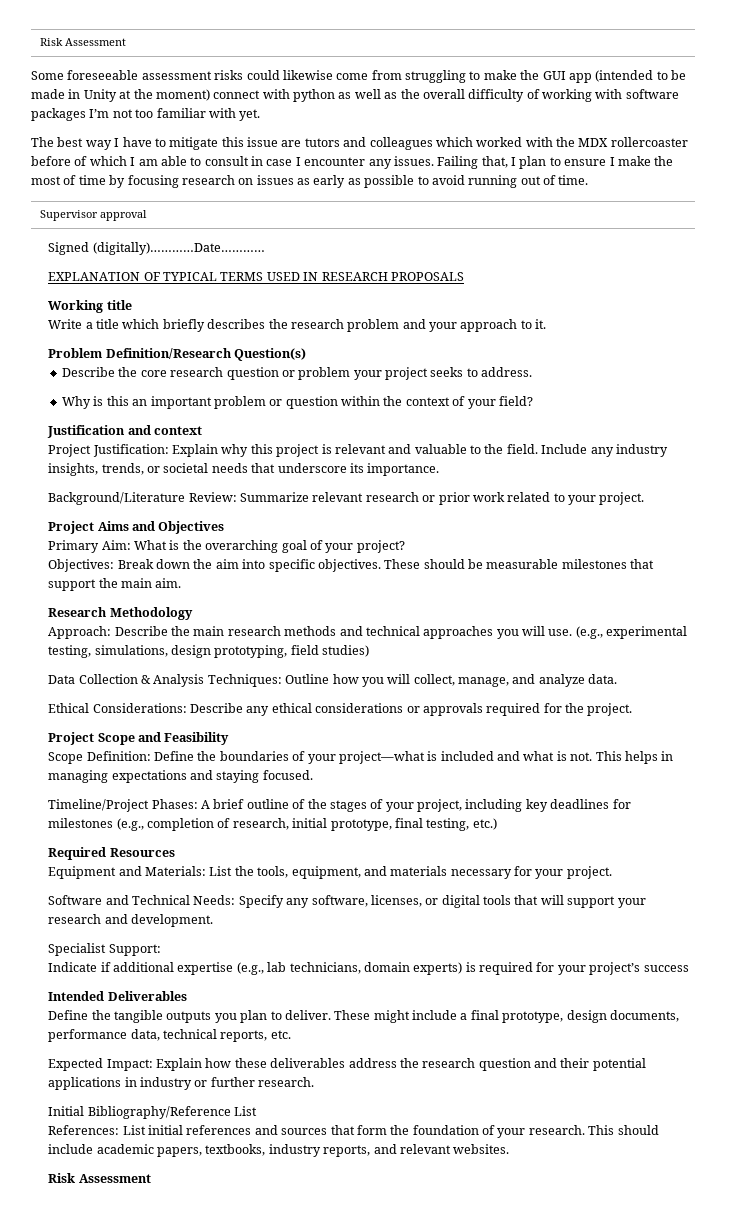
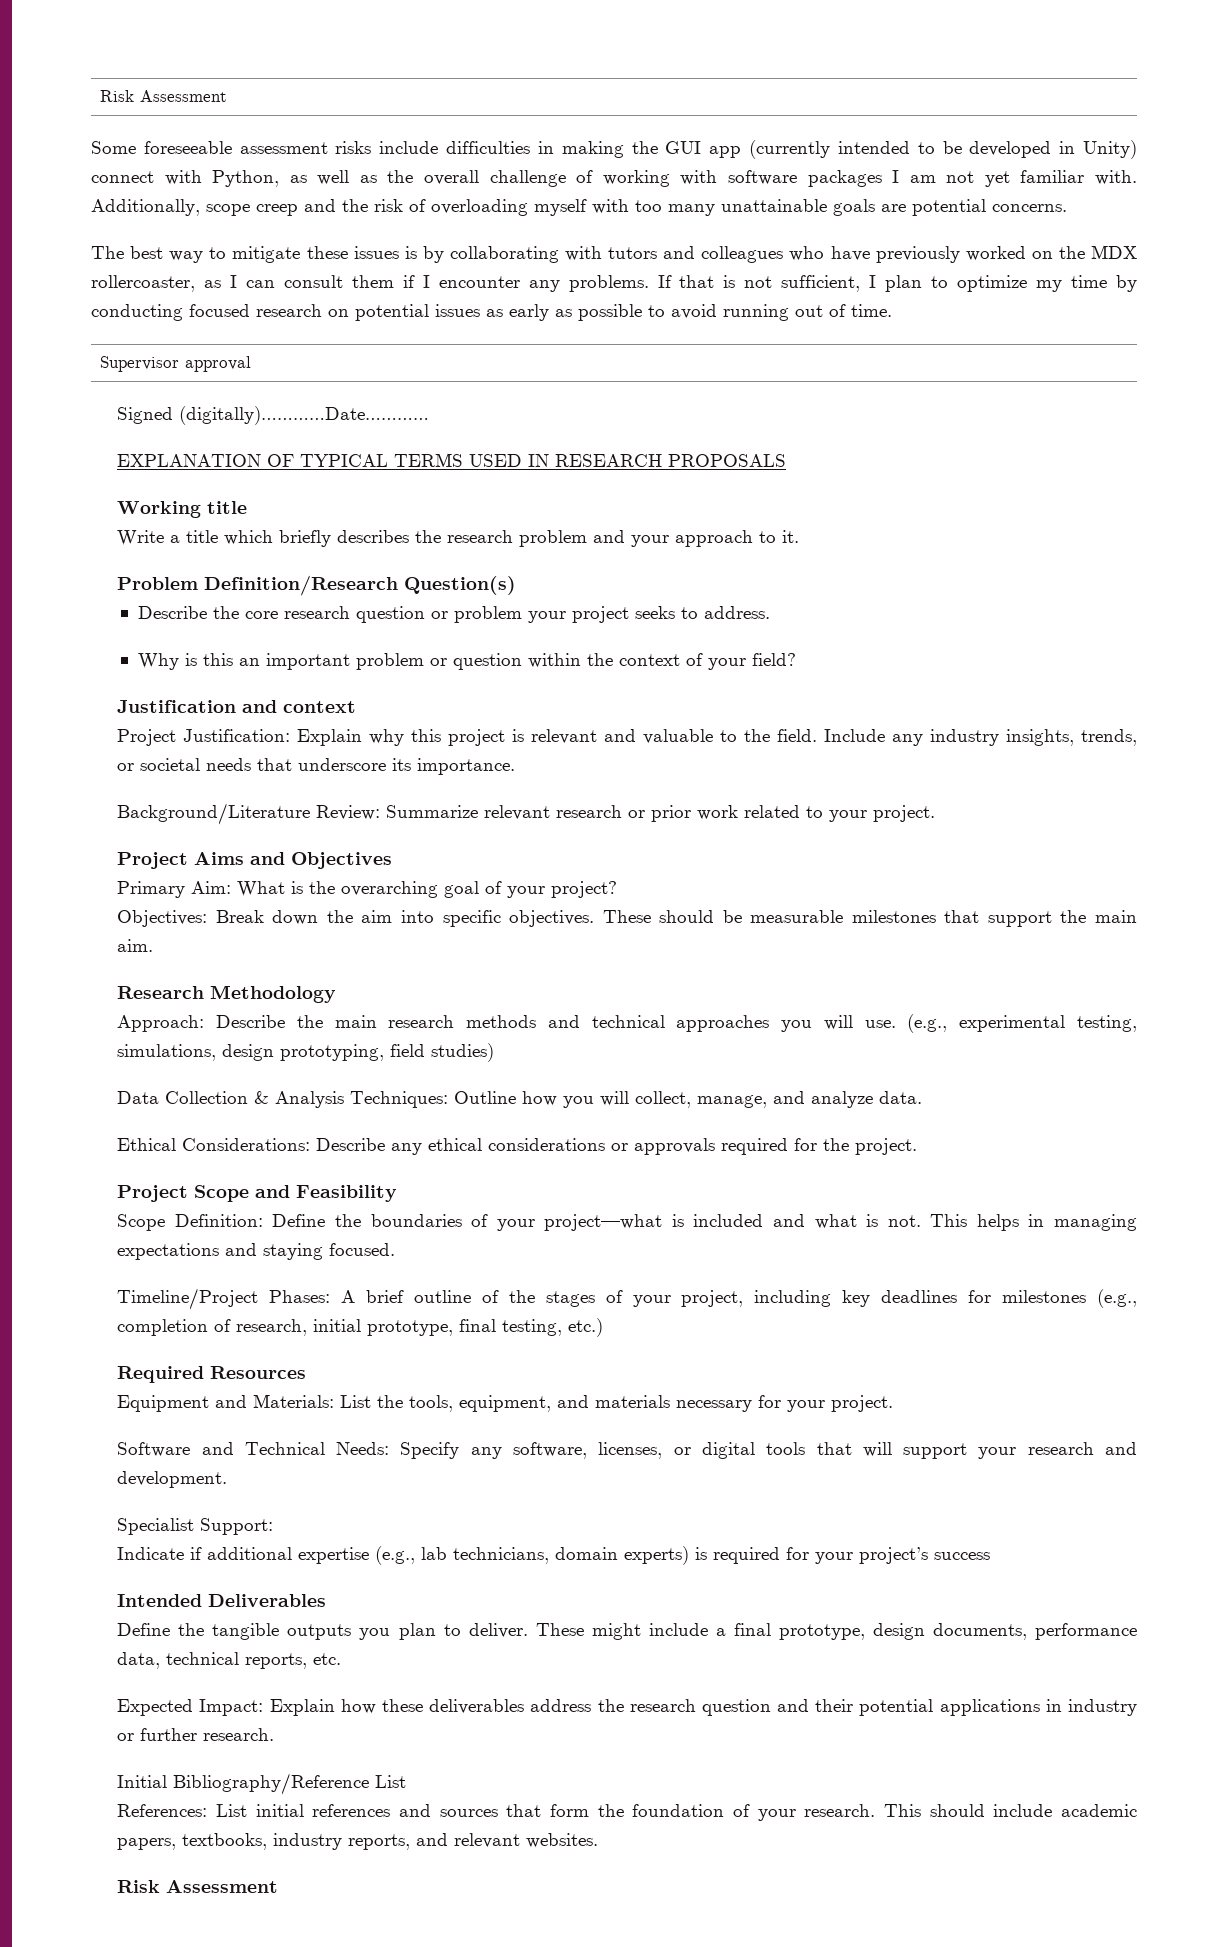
[246,70,686,83] [31,89,210,102] could likewise come from struggling to make the GUI app (intended to be made in Unity at the moment) -> [379,140,1138,159] include difficulties in making the GUI app (currently intended to be developed in Unity)
[293,89,335,102] python -> [212,170,280,187] Python,
[468,89,525,102] difficulty -> [489,170,566,187] challenge
[89,108,261,121] [31,137,688,150] [31,156,674,169] [31,175,179,188] I’m not too familiar with yet. // The best way I have to mitigate this issue are tutors and colleagues which worked with the MDX rollercoaster before of which I am able to consult in case I encounter any issues. Failing that, I plan to ensure I make the most of time by focusing -> [892,170,1137,187] [91,199,1067,216] [91,245,1138,263] [91,275,1138,292] [91,304,250,321] I am not yet familiar with. Additionally, scope creep and the risk of overloading myself with too many unattainable goals are potential concerns. // The best way to mitigate these issues is by collaborating with tutors and colleagues who have previously worked on the MDX rollercoaster, as I can consult them if I encounter any problems. If that is not sufficient, I plan to optimize my time by conducting focused
(254, 181) none -> [355,304,429,321] potential

